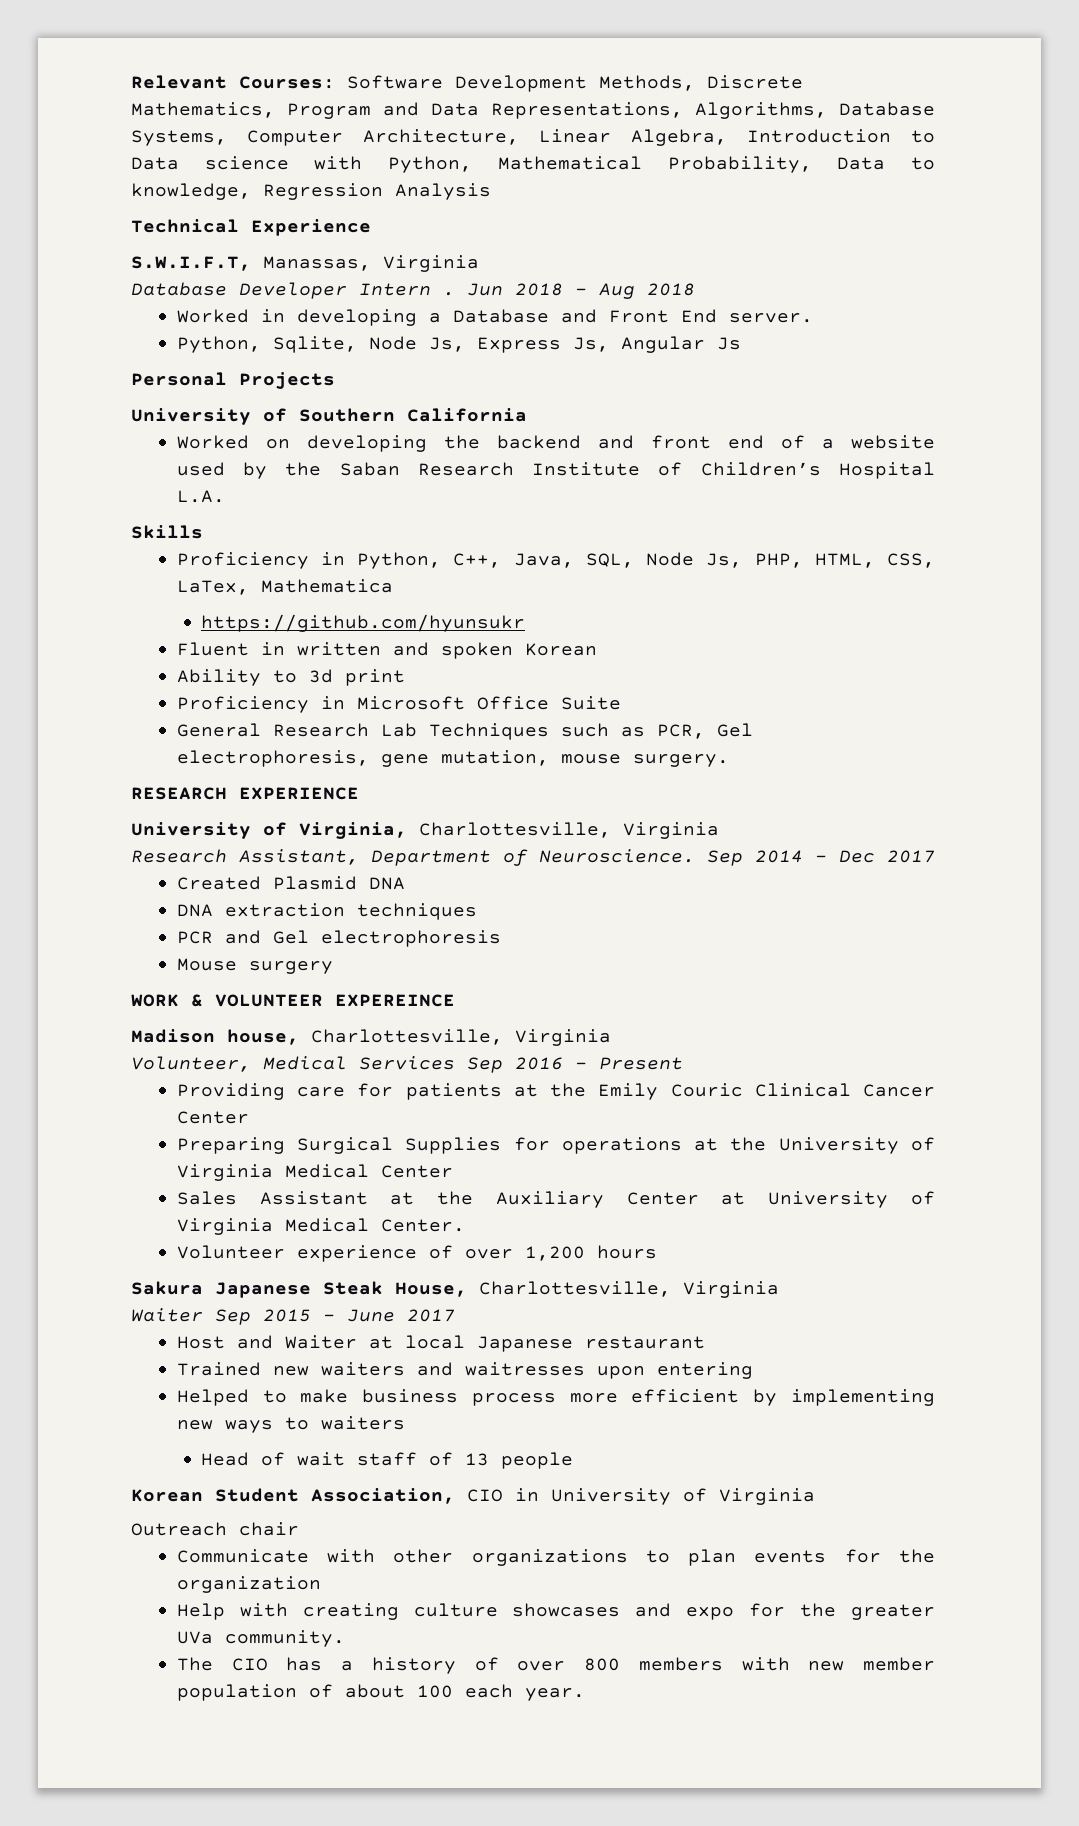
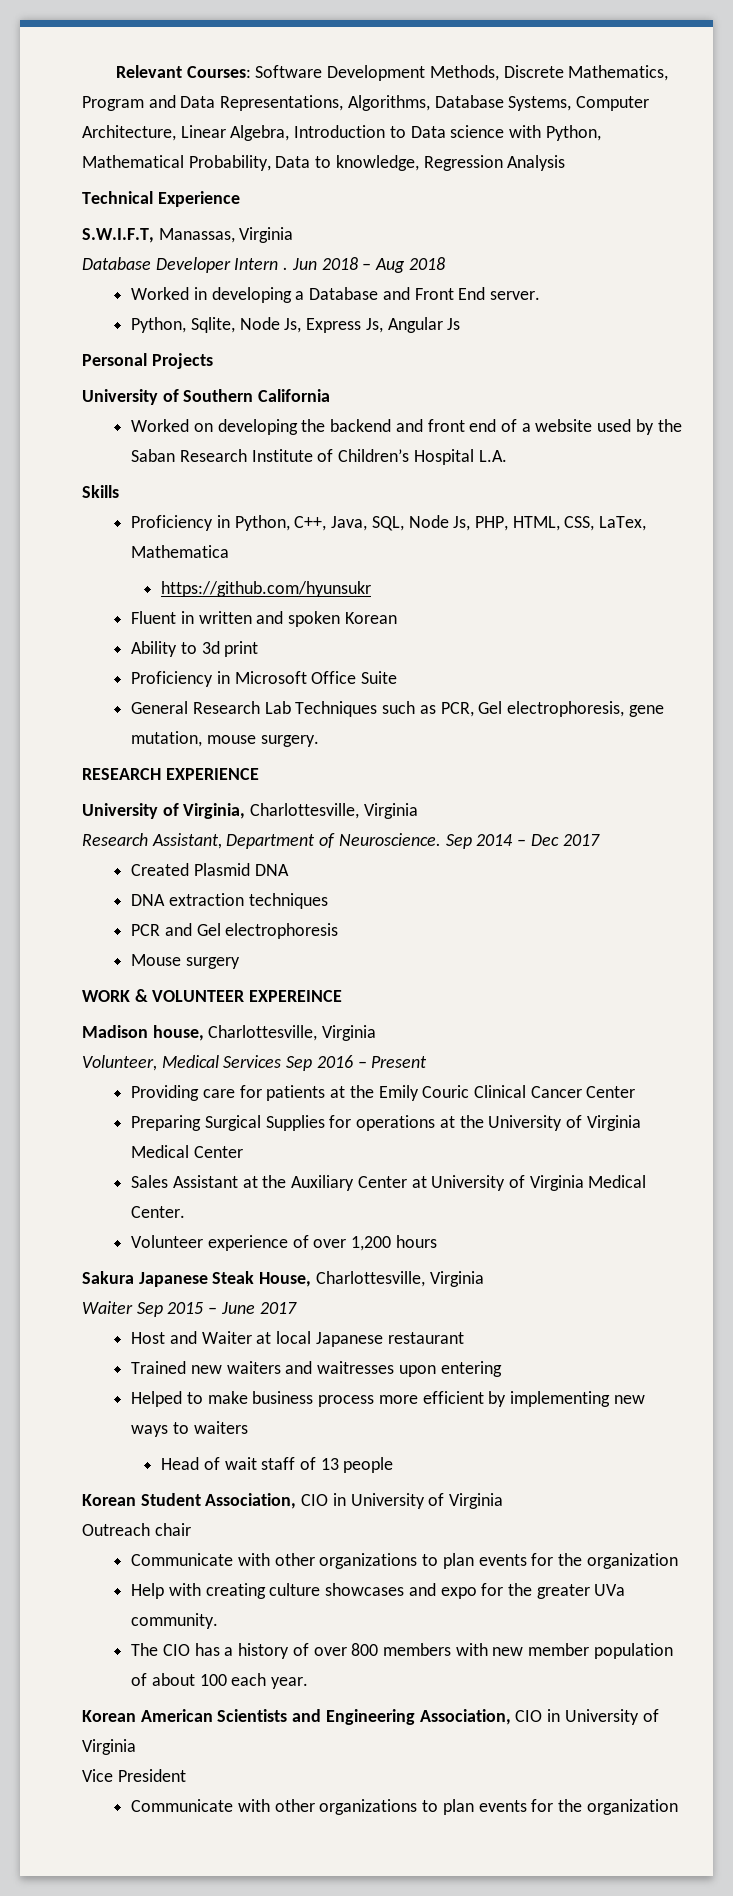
(585, 1694) none -> [82,1709,659,1725] [82,1739,136,1755] [82,1769,186,1782] [131,1799,678,1815] // Korean American Scientists and Engineering Association, CIO in University of Virginia // Vice President // Communicate with other organizations to plan events for the organization

